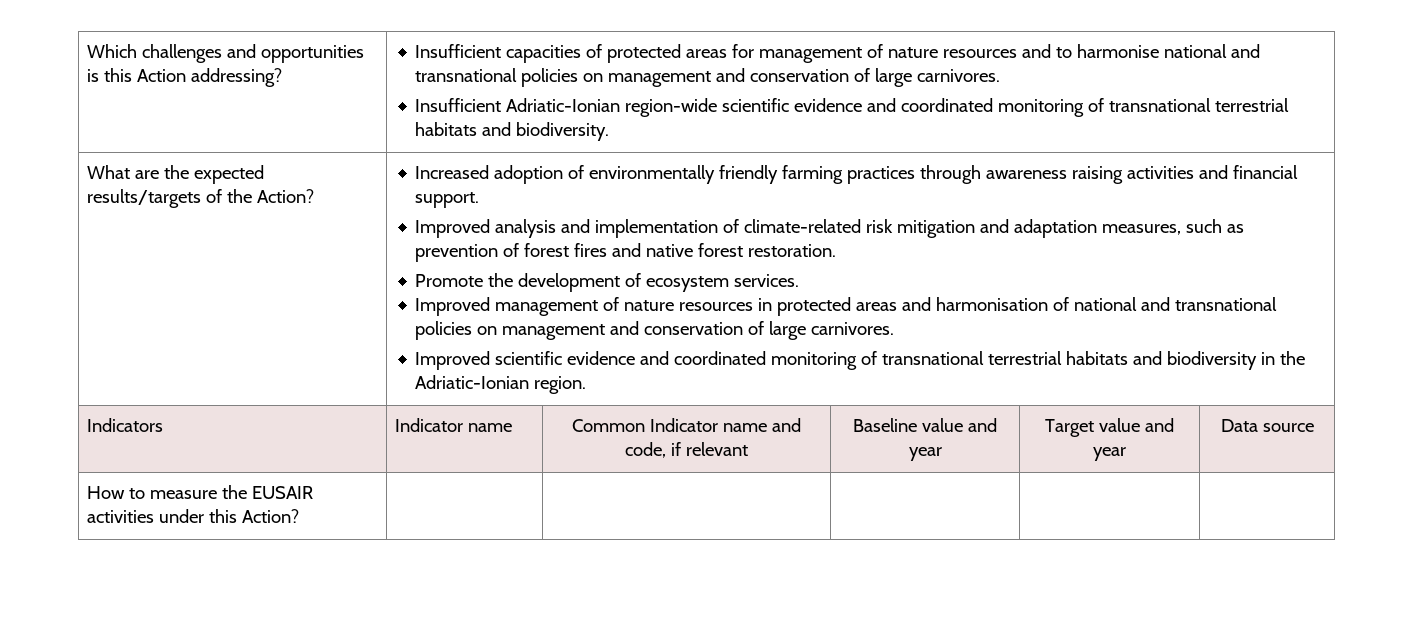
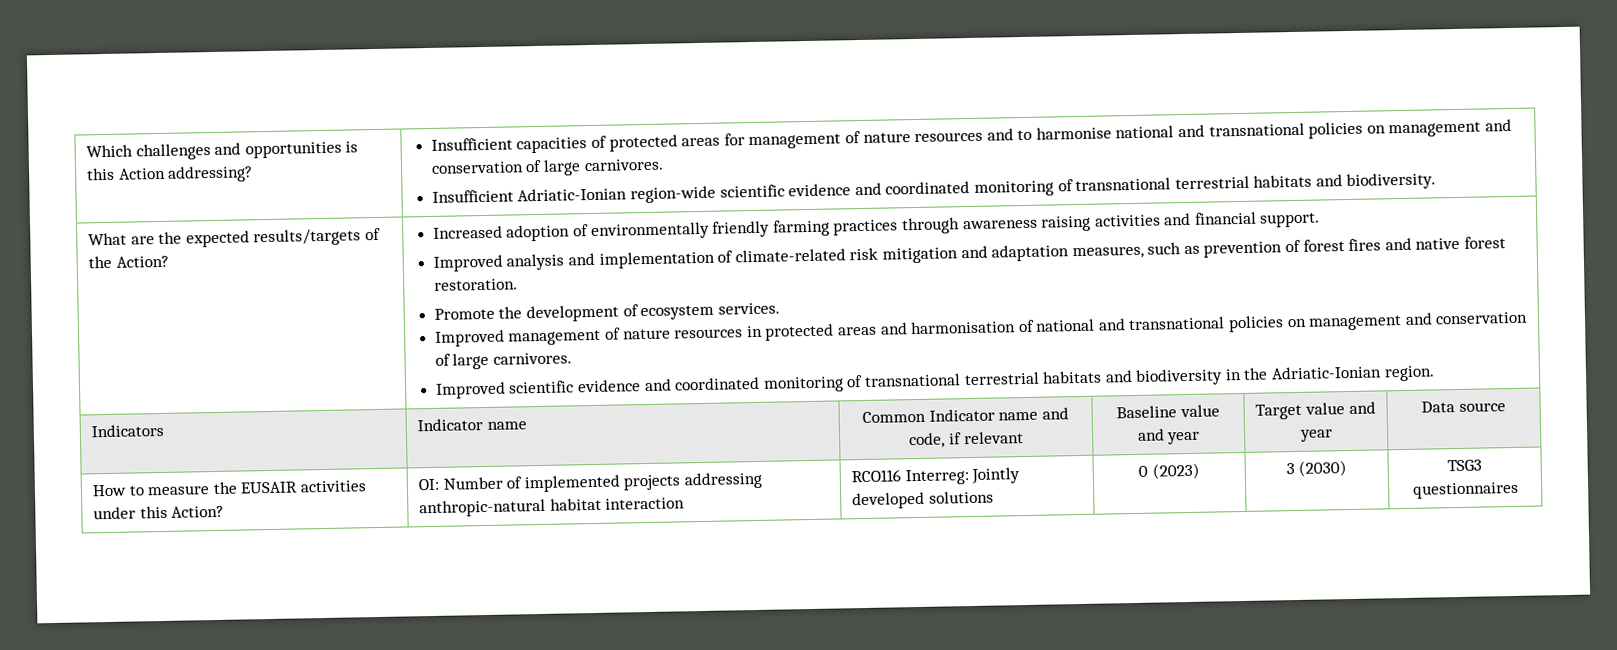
(300, 516) | | | | -> [418,471,764,493] [419,497,686,518] [851,467,1021,486] [852,490,994,510] [1138,462,1200,480] [1285,460,1348,477] [1447,459,1482,472] [1412,481,1519,499] OI: Number of implemented projects addressing anthropic-natural habitat interaction | RCO116 Interreg: Jointly developed solutions | 0 (2023) | 3 (2030) | TSG3 questionnaires

